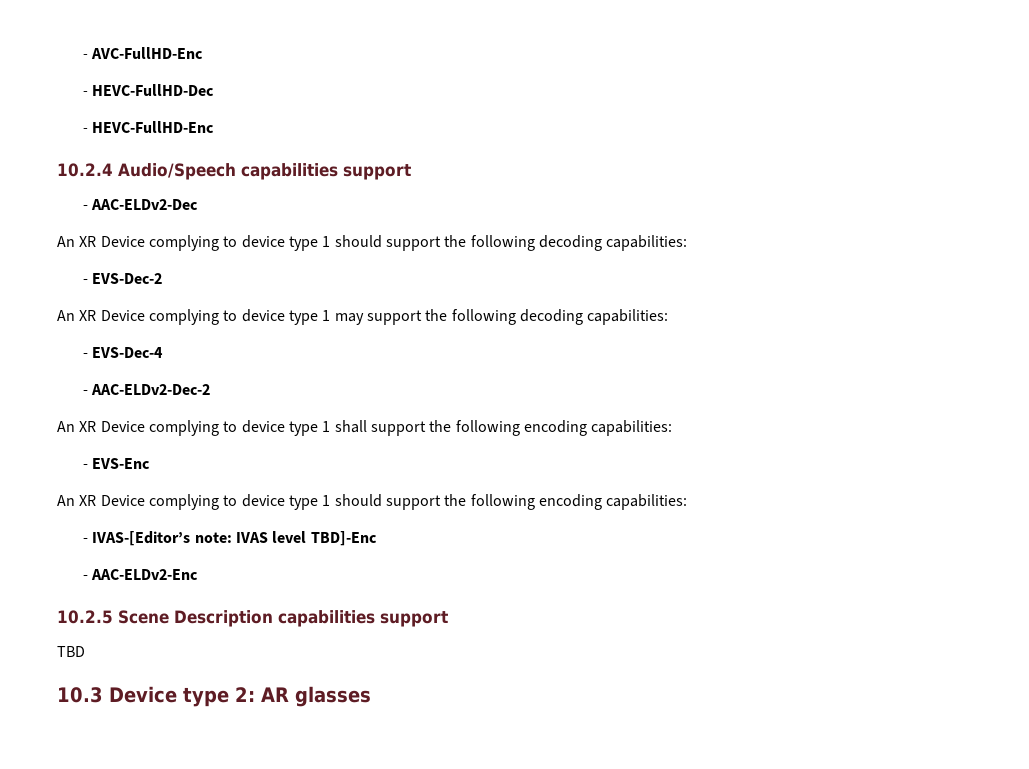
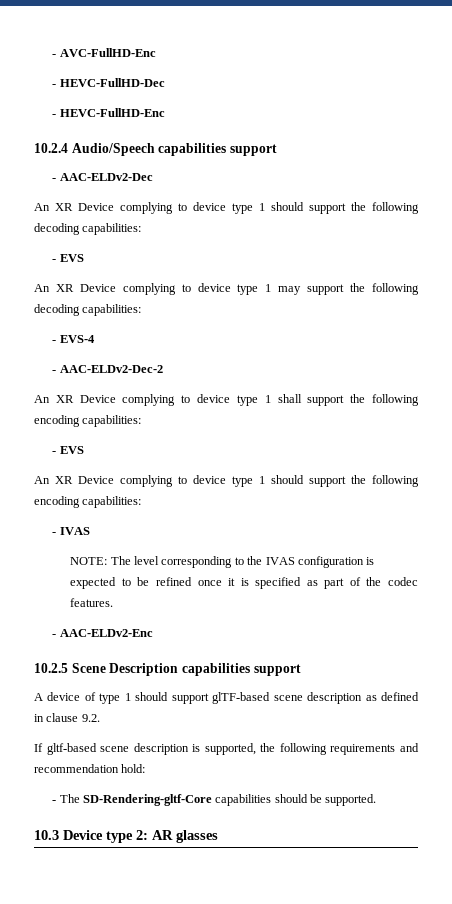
[92,273,163,284] EVS-Dec-2 -> [59,254,84,262] EVS
[92,347,164,358] EVS-Dec-4 -> [59,335,95,343] EVS-4
[92,458,151,469] EVS-Enc -> [59,446,84,454] EVS
[92,531,377,546] IVAS-[Editor’s note: IVAS level TBD]-Enc -> [59,527,90,535] [70,556,375,568] [70,577,418,589] [70,598,114,607] IVAS // NOTE: The level corresponding to the IVAS configuration is expected to be refined once it is specified as part of the codec features.
[57,646,85,657] TBD -> [34,692,419,704] [34,713,100,722] [34,743,419,755] [34,764,146,773] [52,794,377,806] A device of type 1 should support glTF-based scene description as defined in clause 9.2. // If gltf-based scene description is supported, the following requirements and recommendation hold: // - The SD-Rendering-gltf-Core capabilities should be supported.

